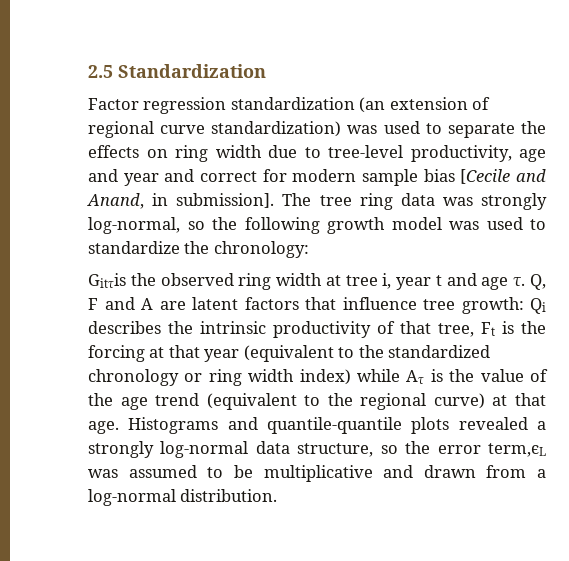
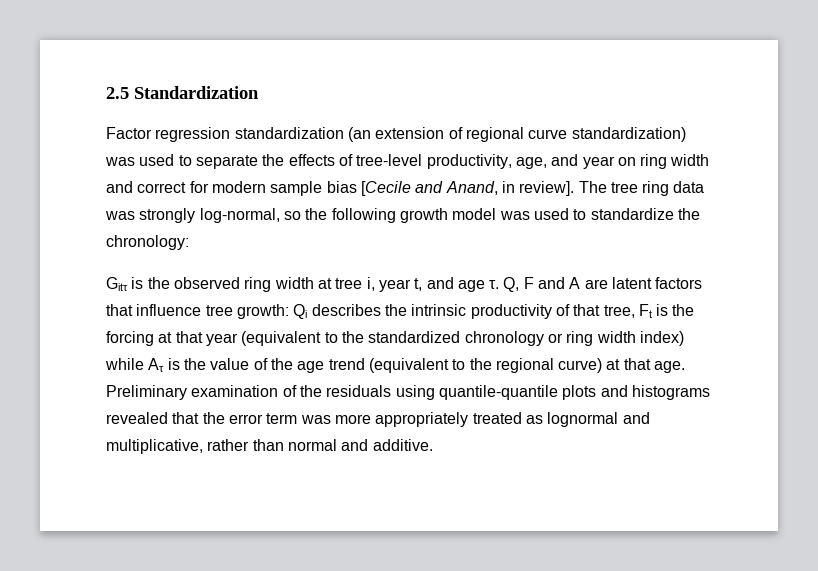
[146,145,546,162] [88,169,159,186] on ring width due to tree-level productivity, age and year -> [338,154,710,169] of tree-level productivity, age, and year on ring width
[176,193,275,208] submission]. -> [519,181,575,196] review].
[88,273,126,288] Gitτis -> [106,277,144,291] Gitτ is
[435,275,442,286] t -> [414,278,423,291] t,
[128,417,546,434] [88,441,546,458] [88,465,546,482] [88,489,278,506] Histograms and quantile-quantile plots revealed a strongly log-normal data structure, so the error term,ϵL was assumed to be multiplicative and drawn from a log-normal distribution. -> [106,385,710,400] [106,412,650,427] [106,439,433,454] Preliminary examination of the residuals using quantile-quantile plots and histograms revealed that the error term was more appropriately treated as lognormal and multiplicative, rather than normal and additive.

